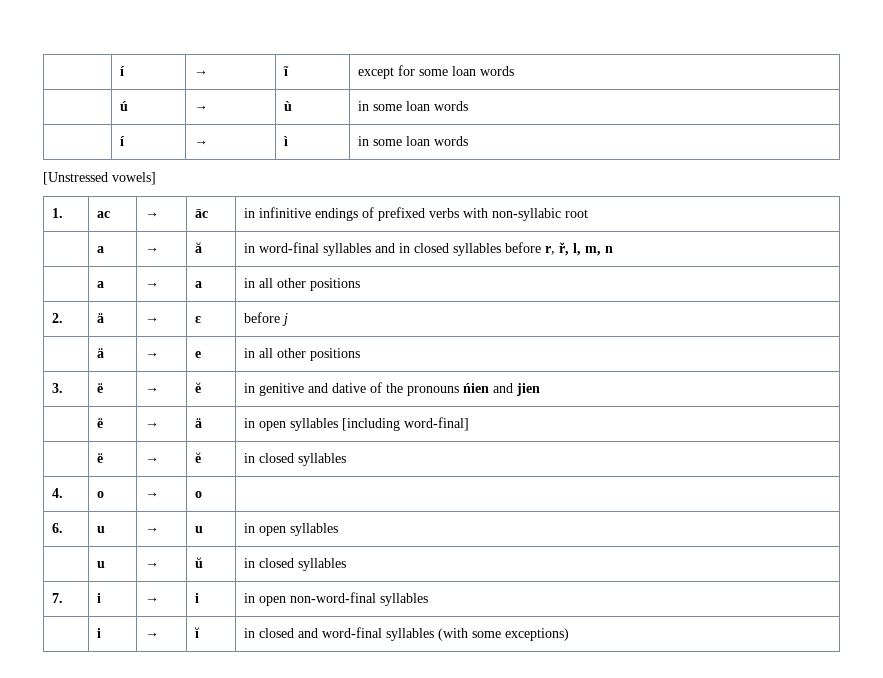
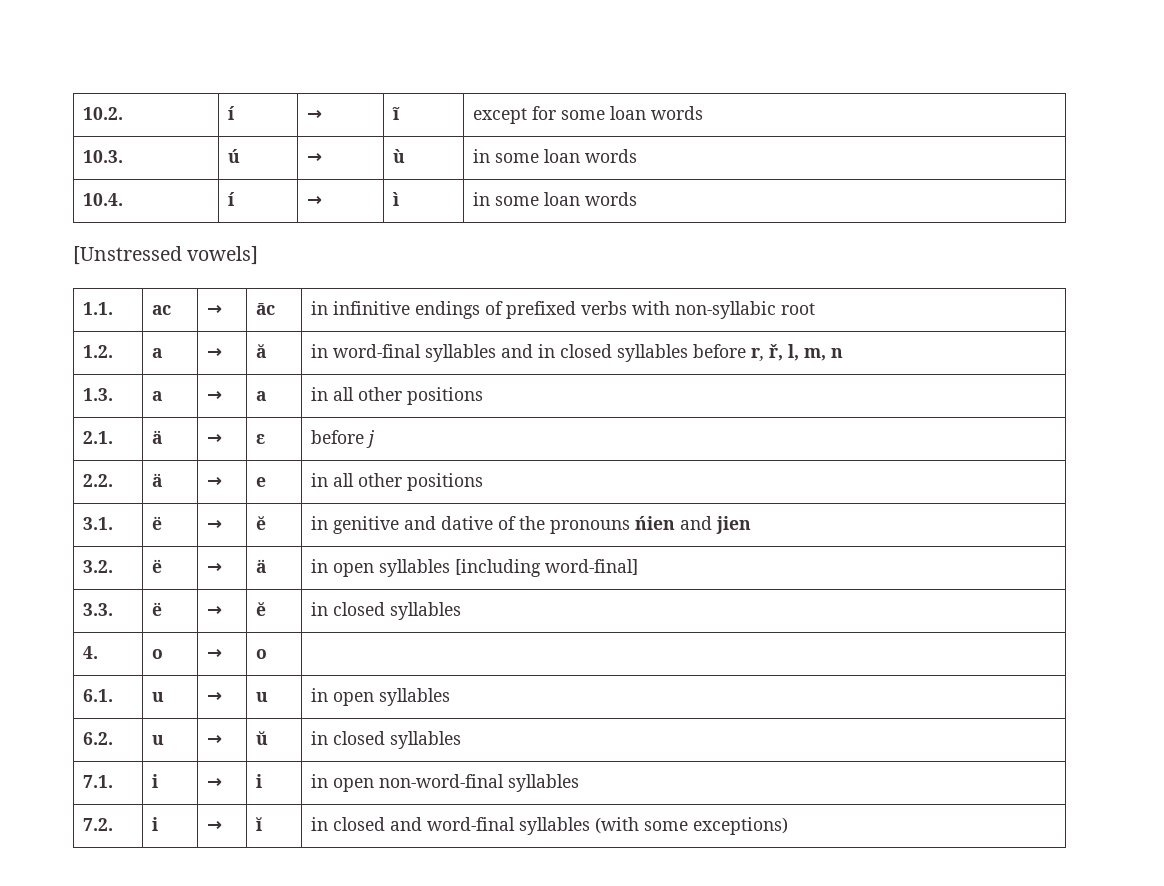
(119, 71) none -> [83,107,124,120] 10.2.
(514, 71) none -> [83,150,124,163] 10.3.
(468, 106) none -> [83,193,124,206] 10.4.
[51,208,63,218] 1. -> [83,302,114,315] 1.1.
(588, 213) none -> [83,345,114,358] 1.2.
(613, 249) none -> [83,388,114,401] 1.3.
[51,313,63,323] 2. -> [83,431,114,444] 2.1.
(288, 319) none -> [83,474,114,487] 2.2.
[51,383,63,393] 3. -> [83,517,114,530] 3.1.
(540, 389) none -> [83,560,114,573] 3.2.
(469, 424) none -> [83,603,114,616] 3.3.
[51,523,63,533] 6. -> [83,689,114,702] 6.1.
(338, 529) none -> [83,732,114,745] 6.2.
[51,593,63,603] 7. -> [83,775,114,788] 7.1.
(428, 599) none -> [83,818,114,831] 7.2.

